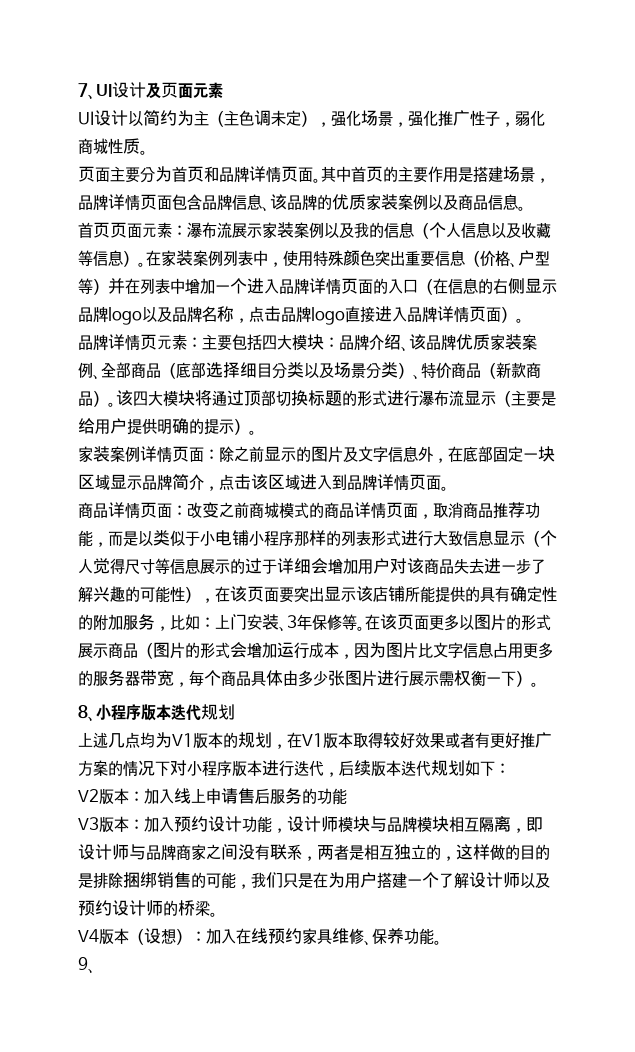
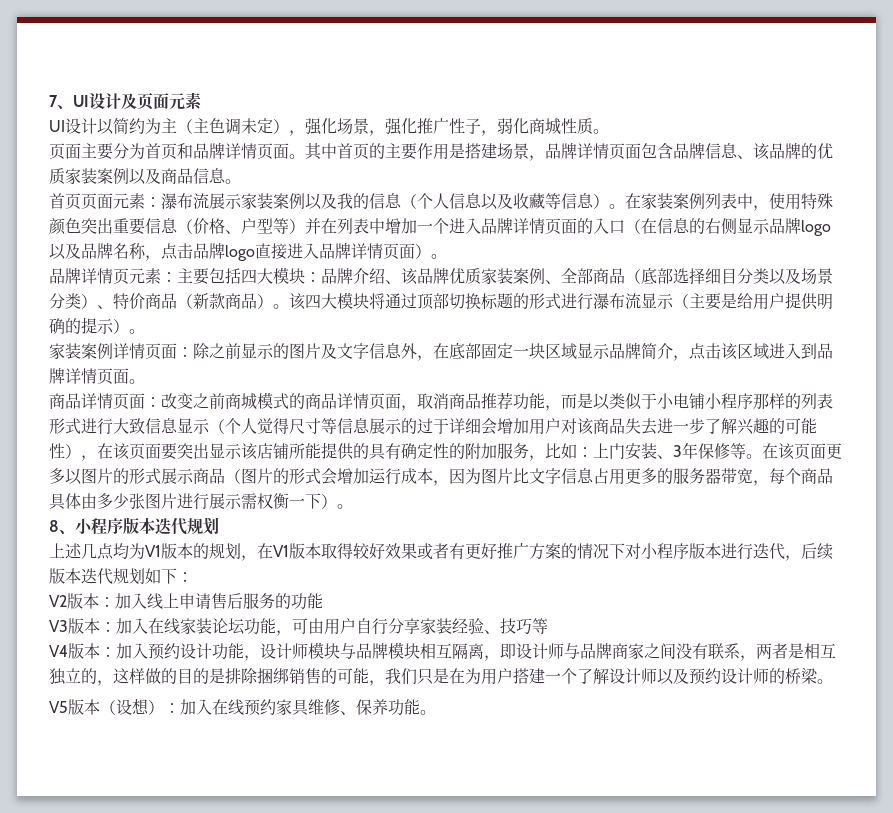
(174, 824) none -> [148,618,548,636] [49,643,148,659] 在线家装论坛功能，可由用户自行分享家装经验、技巧等 // V4版本：加入
[78,929,99,942] V4 -> [49,701,68,713] V5
[78,957,96,974] // 9、 -> (436, 712) none

